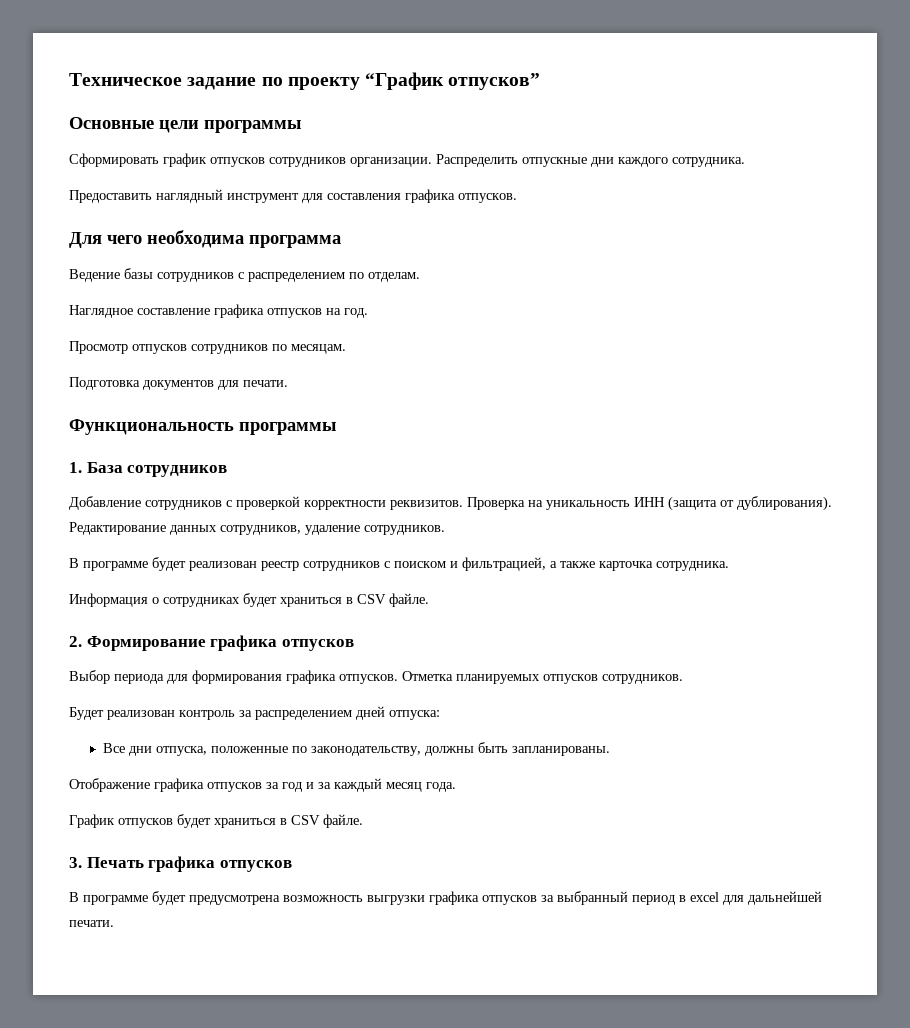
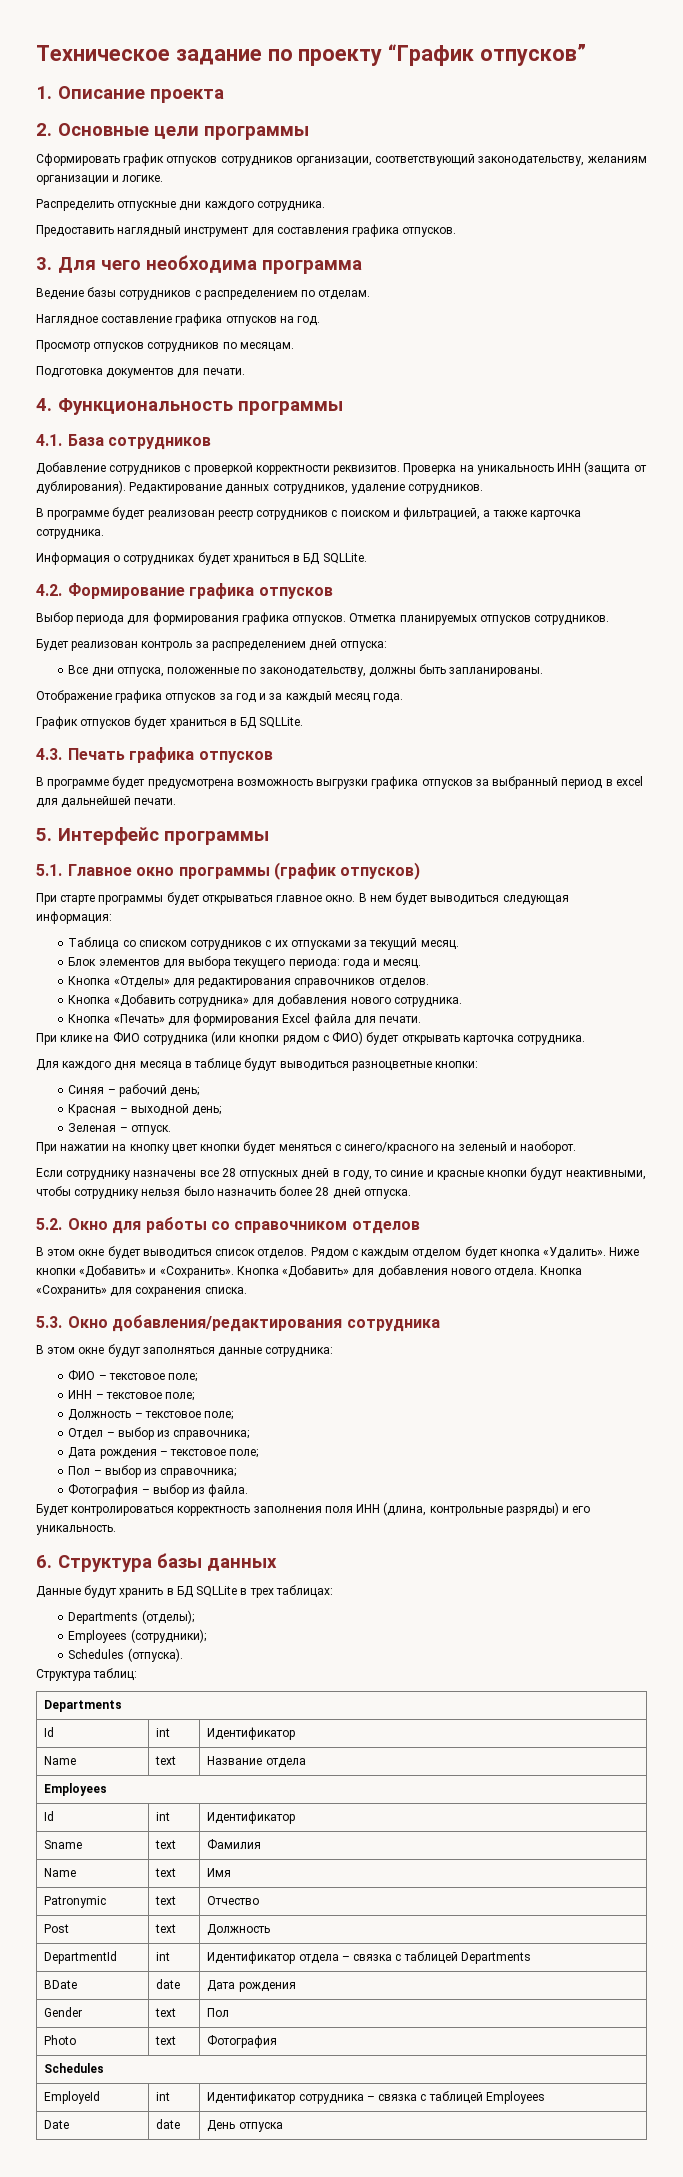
(541, 81) none -> [36,86,224,103] [36,123,52,136] 1. Описание проекта // 2.
[350,157,432,167] организации. -> [295,154,647,166] [36,175,164,185] организации, соответствующий законодательству, желаниям организации и логике. //
(517, 198) none -> [36,257,52,270] 3.
(288, 383) none -> [36,398,52,411] 4.
[69,462,82,473] 1. -> [36,434,62,446] 4.1.
[357,593,429,607] [69,636,82,647] CSV файле. // 2. -> [303,553,367,565] [36,584,62,596] БД SQLLite. // 4.2.
[291,814,363,828] [69,857,82,868] CSV файле. // 3. -> [240,717,304,729] [36,748,62,760] БД SQLLite. // 4.3.
(114, 923) none -> [36,827,269,845] [36,862,421,880] [36,892,569,905] [36,911,112,924] [68,937,459,950] [68,956,422,969] [68,976,429,988] [68,994,462,1007] [68,1013,422,1026] [36,1031,586,1045] [36,1058,479,1071] [68,1084,200,1097] [68,1104,222,1116] [68,1123,171,1135] [36,1141,577,1154] [36,1167,646,1180] [36,1186,411,1199] [36,1217,420,1234] [36,1246,640,1259] [36,1265,583,1278] [36,1285,247,1297] [36,1315,440,1332] [36,1344,334,1357] [68,1370,198,1382] [68,1390,195,1401] [68,1409,234,1421] [68,1427,250,1440] [68,1447,259,1459] [68,1465,237,1478] [68,1484,249,1497] [36,1502,591,1516] [36,1525,116,1535] [36,1553,277,1572] [36,1585,333,1598] [68,1610,194,1624] [68,1629,206,1643] [68,1648,183,1662] [36,1668,138,1681] [44,1700,123,1712] [44,1727,55,1737] [156,1728,171,1737] [207,1727,296,1740] [44,1756,77,1765] [155,1756,177,1765] [207,1756,306,1768] [44,1783,108,1796] [44,1811,55,1821] [156,1812,171,1821] [207,1811,296,1824] [44,1840,83,1849] [155,1840,177,1849] [207,1839,262,1849] [44,1868,77,1877] [155,1868,177,1877] [207,1868,232,1877] [44,1896,107,1908] [155,1896,177,1905] [207,1896,260,1905] [44,1924,70,1933] [155,1924,177,1933] [207,1924,271,1936] [44,1951,118,1964] [156,1952,171,1961] [207,1951,531,1964] [44,1980,78,1989] [156,1979,181,1989] [207,1980,296,1992] [44,2007,83,2017] [155,2008,177,2017] [207,2008,230,2017] [44,2035,77,2045] [155,2036,177,2045] [207,2035,278,2048] [44,2063,105,2073] [44,2091,101,2104] [156,2092,171,2101] [207,2091,545,2104] [44,2120,70,2129] [156,2119,181,2129] [207,2120,283,2132] // 5. Интерфейс программы // 5.1. Главное окно программы (график отпусков) // При старте программы будет открываться главное окно. В нем будет выводиться следующая информация: // Таблица со списком сотрудников с их отпусками за текущий месяц. // Блок элементов для выбора текущего периода: года и месяц. // Кнопка «Отделы» для редактирования справочников отделов. // Кнопка «Добавить сотрудника» для добавления нового сотрудника. // Кнопка «Печать» для формирования Excel файла для печати. // При клике на ФИО сотрудника (или кнопки рядом с ФИО) будет открывать карточка сотрудника. // Для каждого дня месяца в таблице будут выводиться разноцветные кнопки: // Синяя – рабочий день; // Красная – выходной день; // Зеленая – отпуск. // При нажатии на кнопку цвет кнопки будет меняться с синего/красного на зеленый и наоборот. // Если сотруднику назначены все 28 отпускных дней в году, то синие и красные кнопки будут неактивными, чтобы сотруднику нельзя было назначить более 28 дней отпуска. // 5.2. Окно для работы со справочником отделов // В этом окне будет выводиться список отделов. Рядом с каждым отделом будет кнопка «Удалить». Ниже кнопки «Добавить» и «Сохранить». Кнопка «Добавить» для добавления нового отдела. Кнопка «Сохранить» для сохранения списка. // 5.3. Окно добавления/редактирования сотрудника // В этом окне будут заполняться данные сотрудника: // ФИО – текстовое поле; // ИНН – текстовое поле; // Должность – текстовое поле; // Отдел – выбор из справочника; // Дата рождения – текстовое поле; // Пол – выбор из справочника; // Фотография – выбор из файла. // Будет контролироваться корректность заполнения поля ИНН (длина, контрольные разряды) и его уникальность. // 6. Структура базы данных // Данные будут хранить в БД SQLLite в трех таблицах: // Departments (отделы); // Employees (сотрудники); // Schedules (отпуска). // Структура таблиц: // Departments // Id | int | Идентификатор // Name | text | Название отдела // Employees // Id | int | Идентификатор // Sname | text | Фамилия // Name | text | Имя // Patronymic | text | Отчество // Post | text | Должность // DepartmentId | int | Идентификатор отдела – связка с таблицей Departments // BDate | date | Дата рождения // Gender | text | Пол // Photo | text | Фотография // Schedules // EmployeId | int | Идентификатор сотрудника – связка с таблицей Employees // Date | date | День отпуска

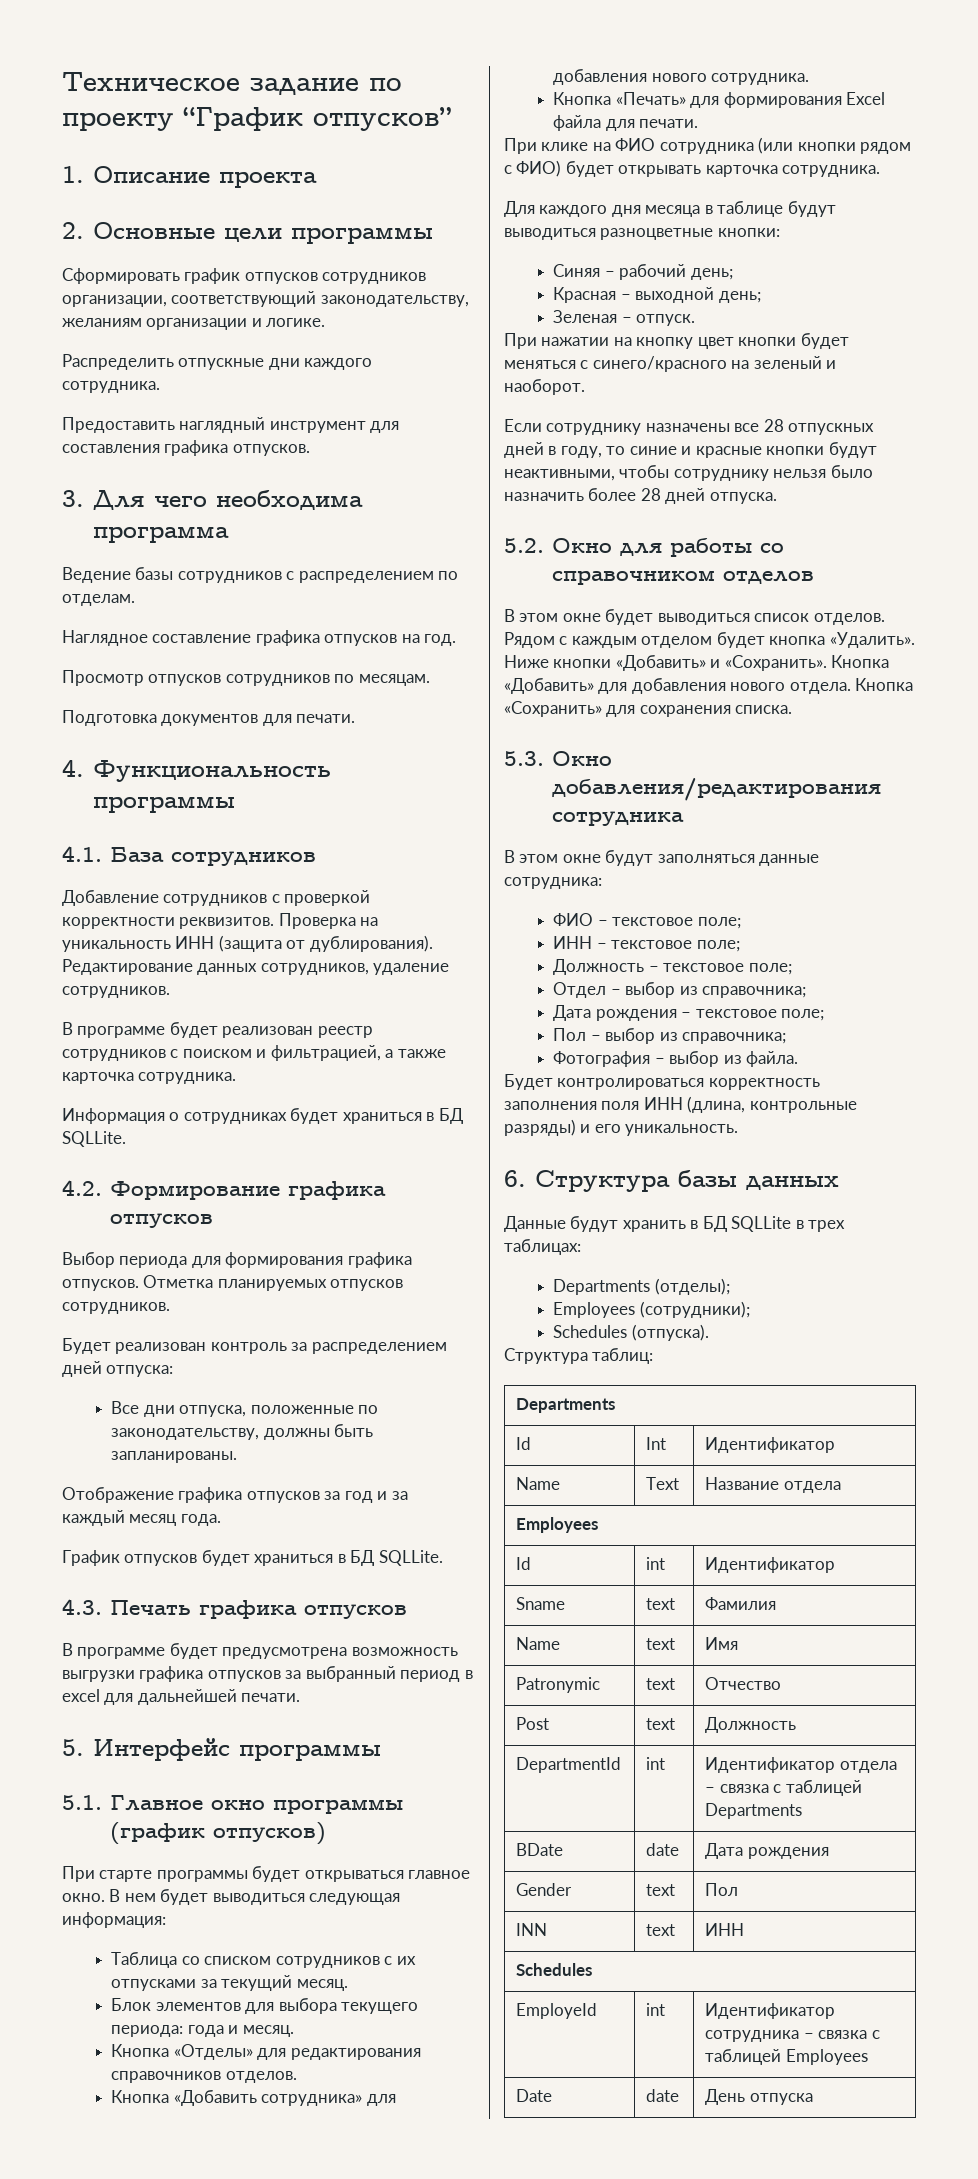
[156,1728,171,1737] int -> [646,1437,667,1450] Int
[155,1756,177,1765] text -> [646,1477,680,1490] Text
[44,2035,77,2045] [155,2036,177,2045] [207,2035,278,2048] Photo | text | Фотография -> [516,1923,548,1936] [646,1924,676,1936] [705,1923,745,1936] INN | text | ИНН

